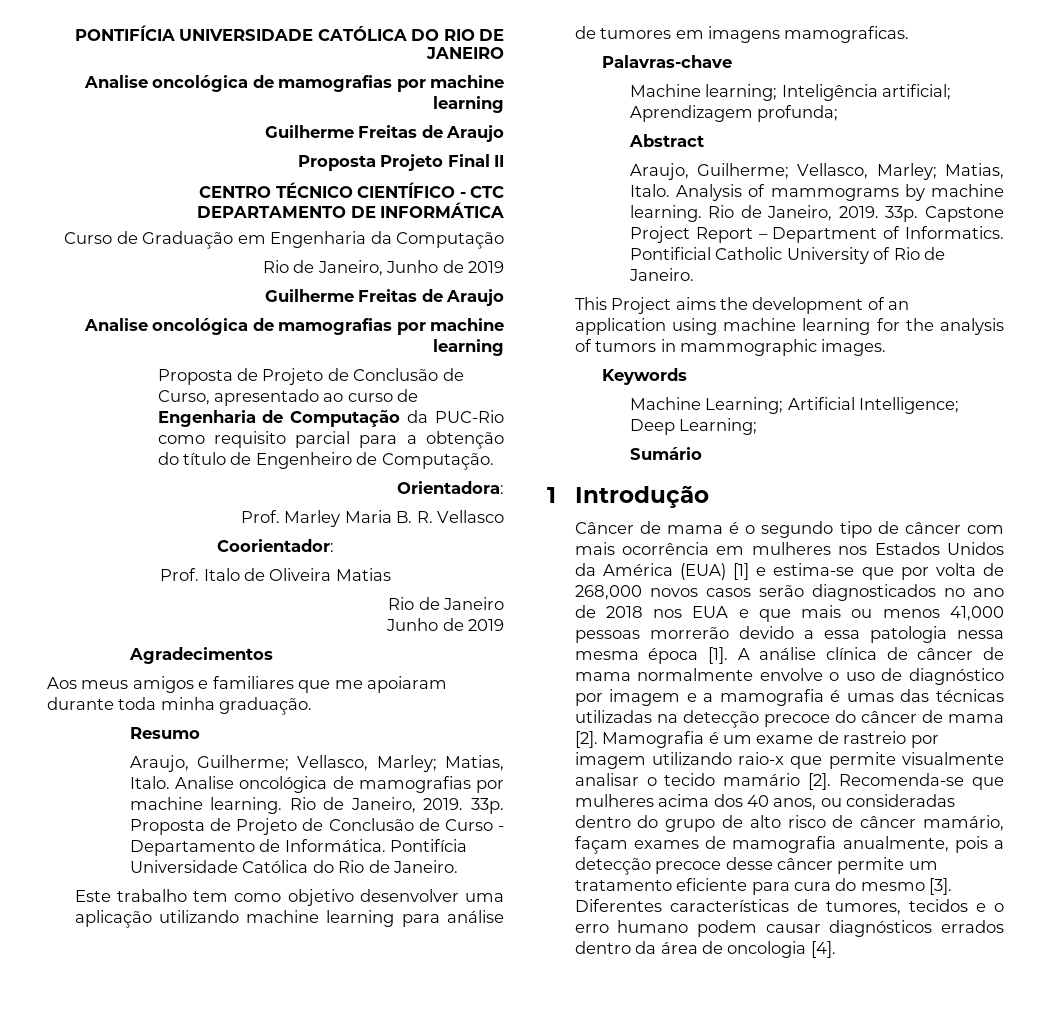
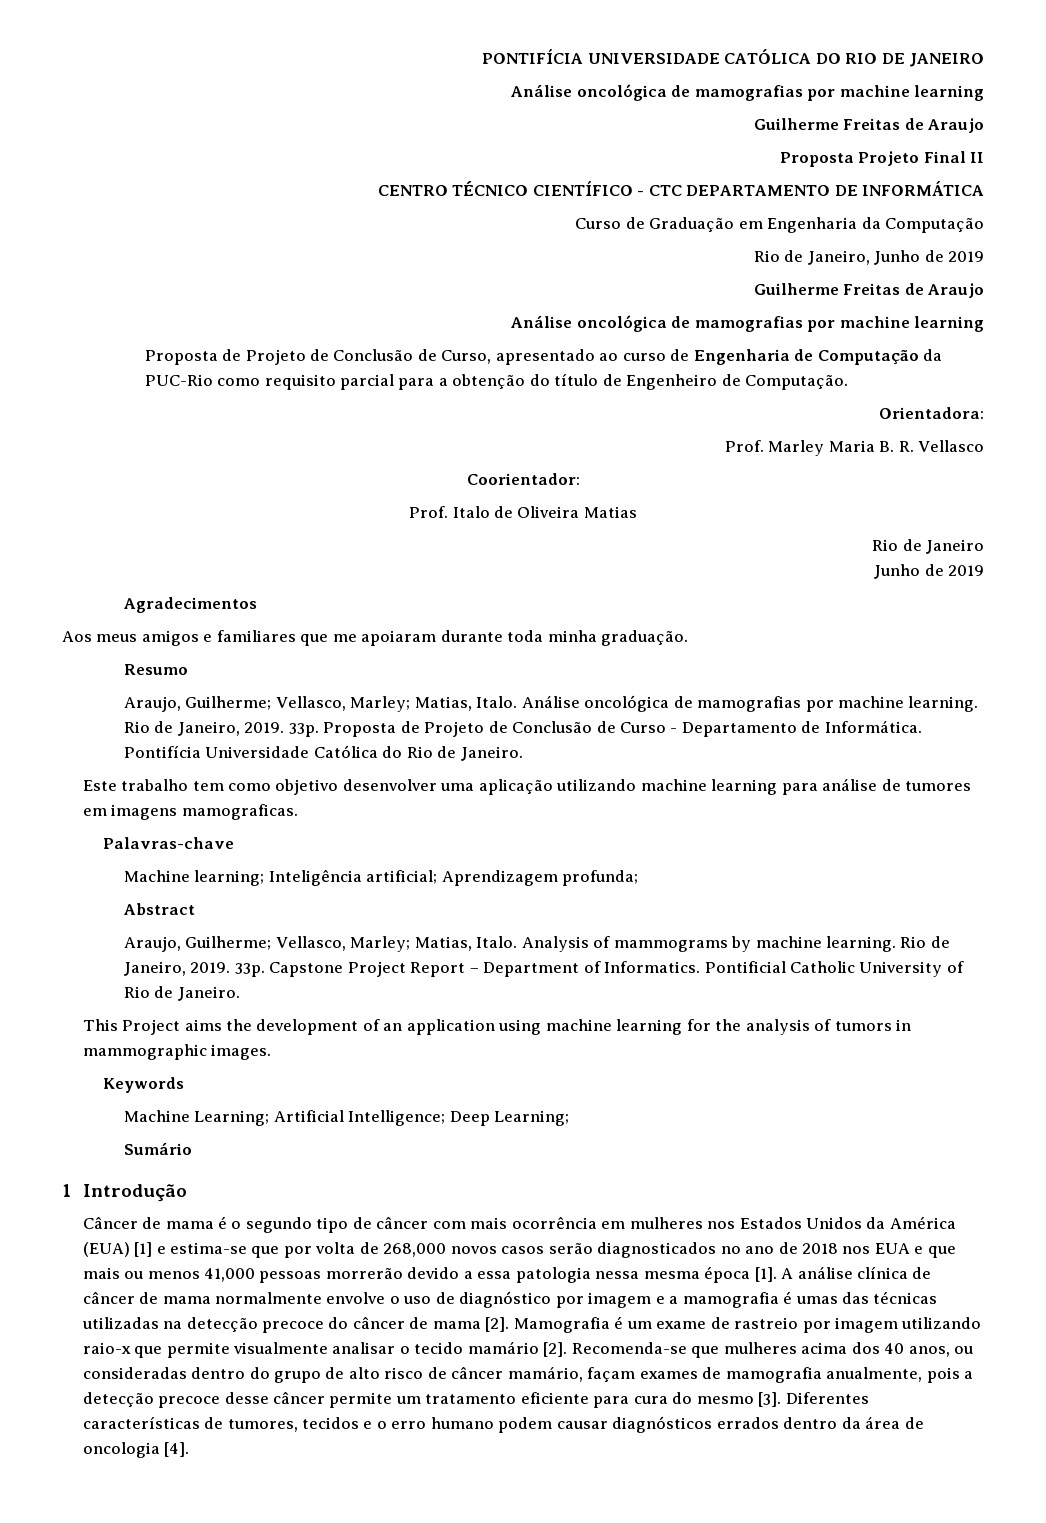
[83,75,148,88] Analise -> [511,84,573,97] Análise
[83,318,148,331] Analise -> [511,315,573,328] Análise
[175,776,235,789] Analise -> [521,695,580,708] Análise

